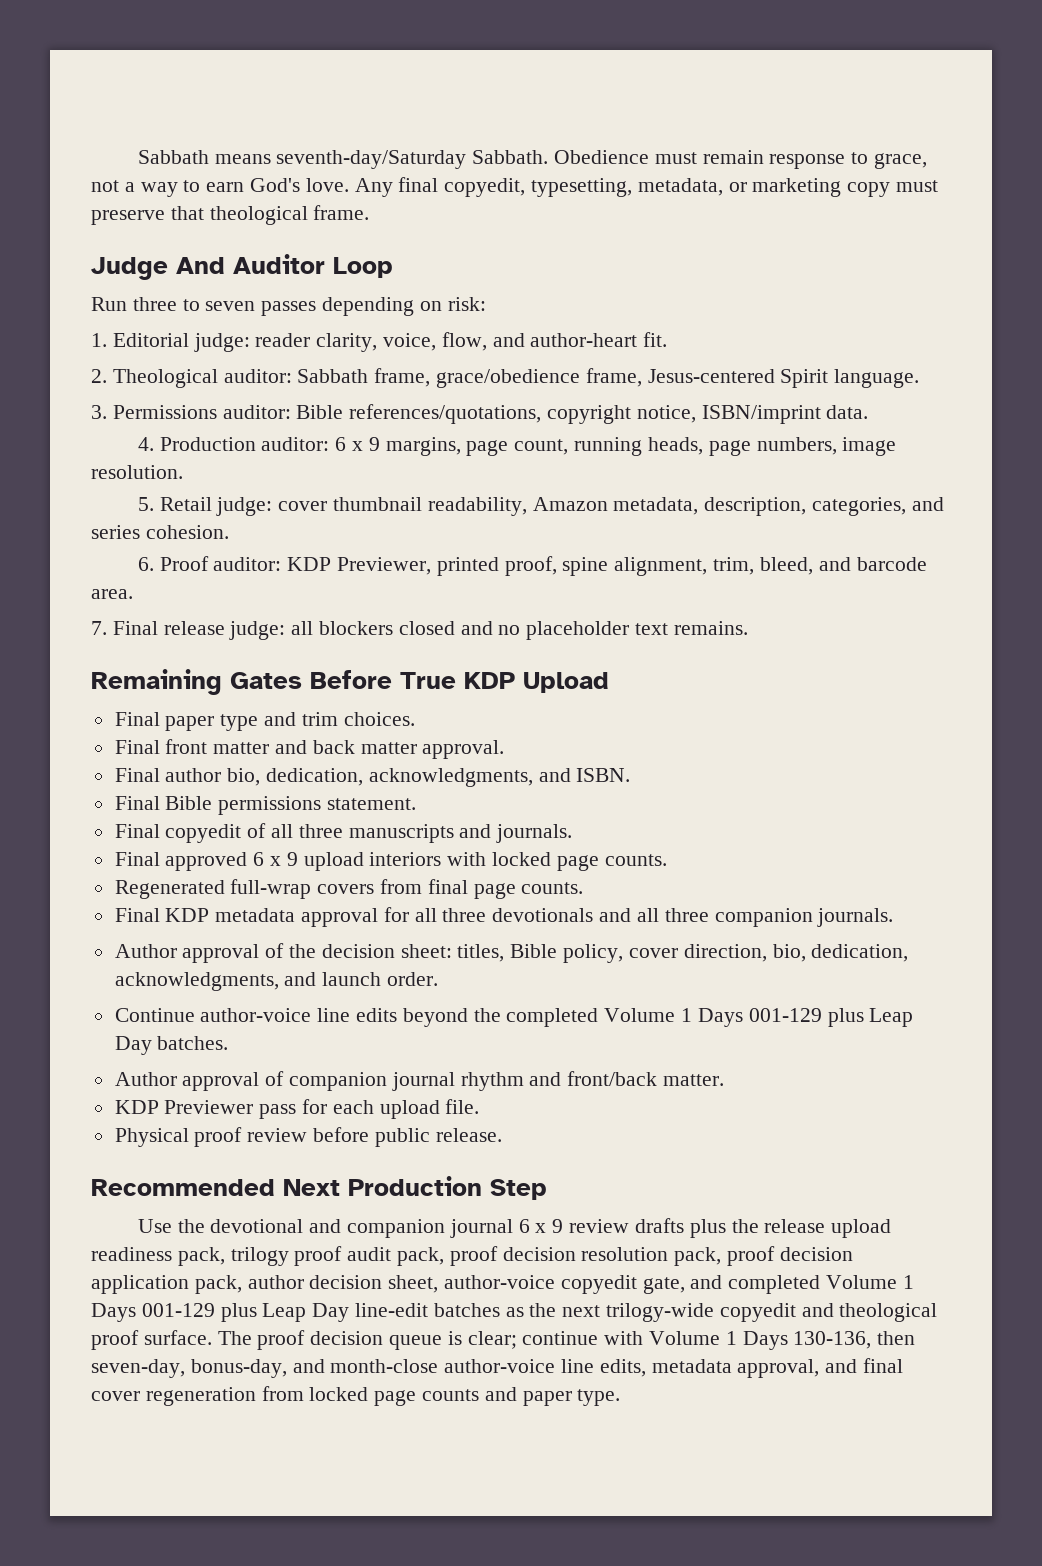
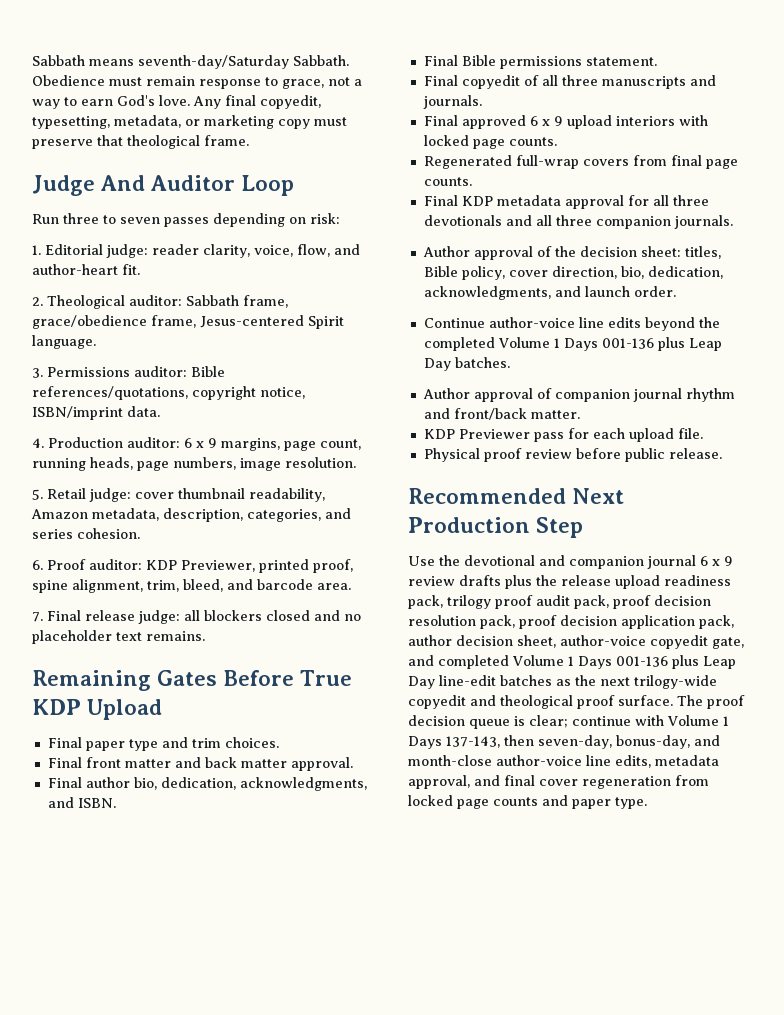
[748,1008,822,1022] 001-129 -> [601,338,654,349] 001-136
[141,1303,215,1317] 001-129 -> [616,656,668,667] 001-136
[793,1331,872,1349] 130-136, -> [446,736,500,748] 137-143,

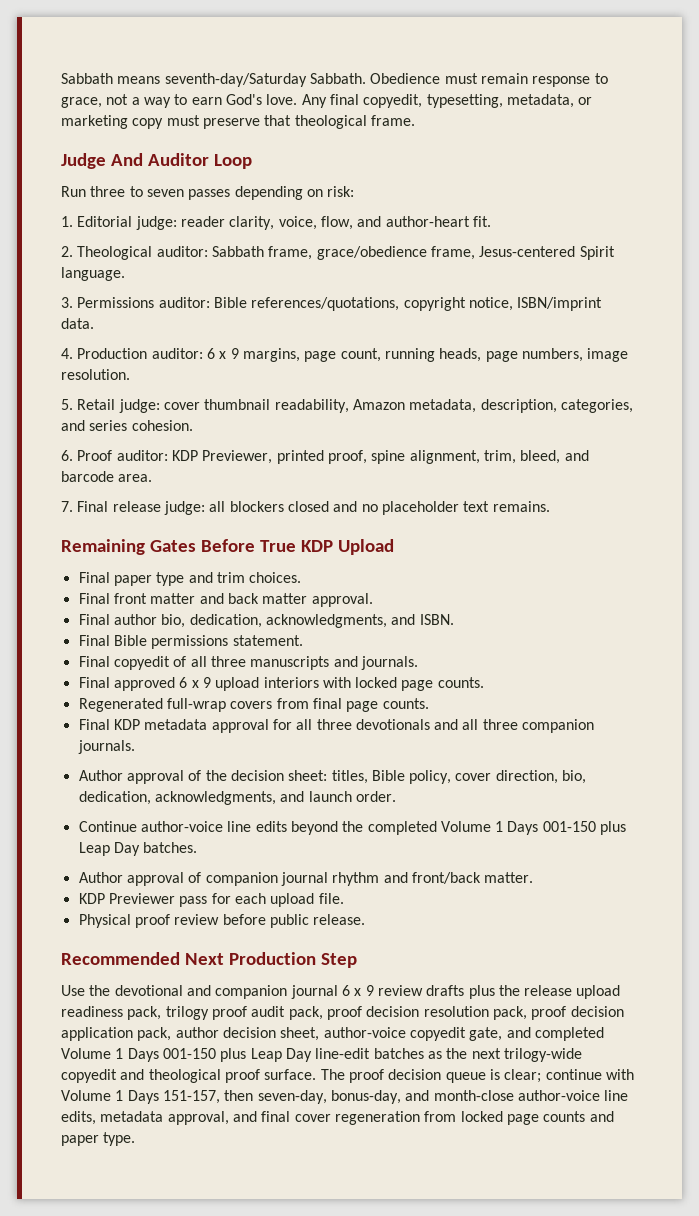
[601,338,654,349] 001-136 -> [542,821,596,832] 001-150
[616,656,668,667] 001-136 -> [162,1048,216,1059] 001-150
[446,736,500,748] 137-143, -> [162,1090,220,1104] 151-157,

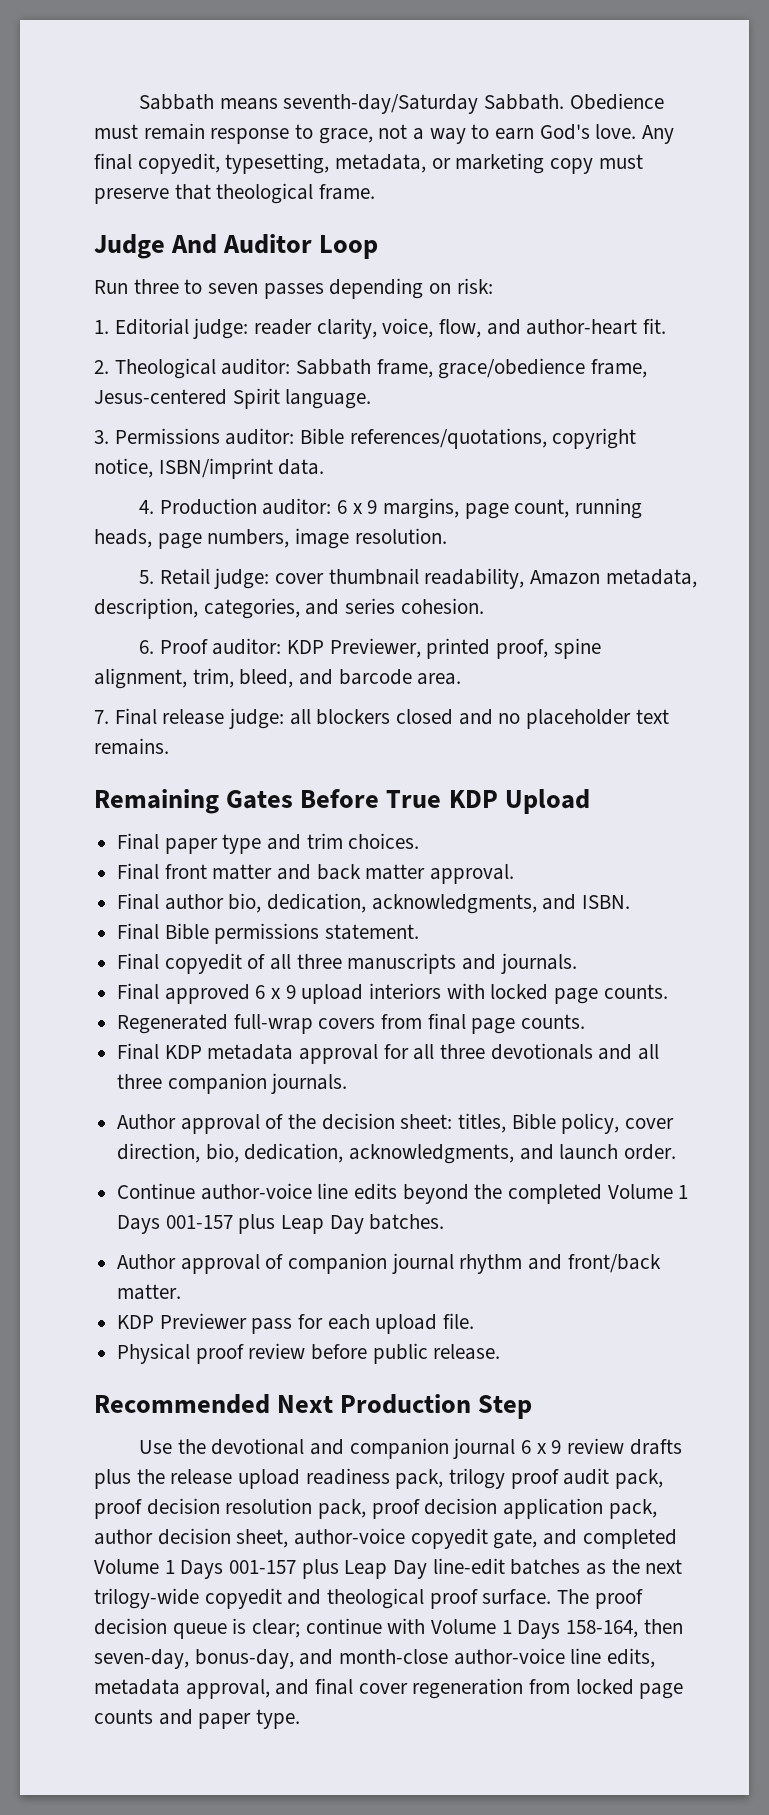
[542,821,596,832] 001-150 -> [165,1215,233,1229] 001-157
[162,1048,216,1059] 001-150 -> [229,1560,297,1574] 001-157
[162,1090,220,1104] 151-157, -> [566,1620,639,1638] 158-164,

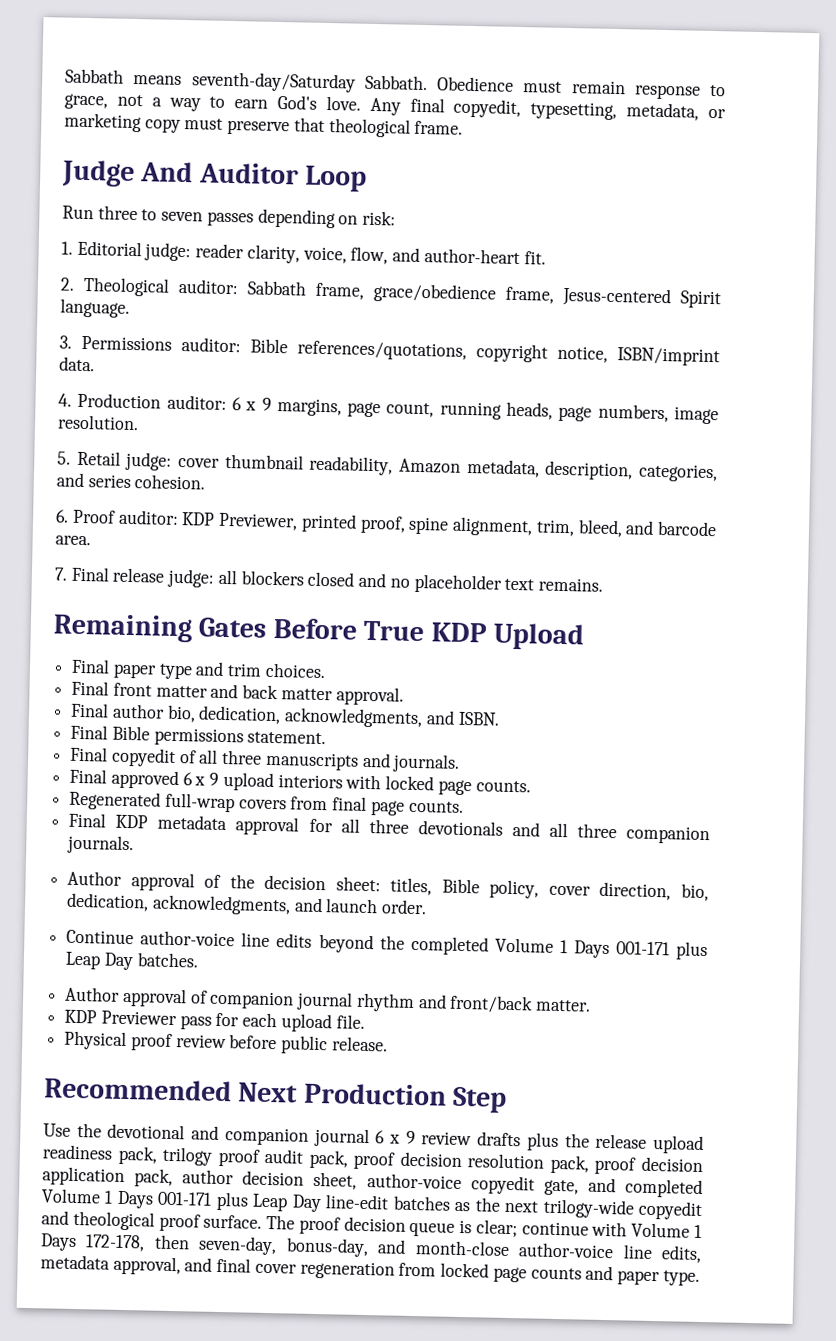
[165,1215,233,1229] 001-157 -> [615,941,670,956] 001-171
[229,1560,297,1574] 001-157 -> [157,1191,213,1206] 001-171
[566,1620,639,1638] 158-164, -> [85,1234,146,1252] 172-178,

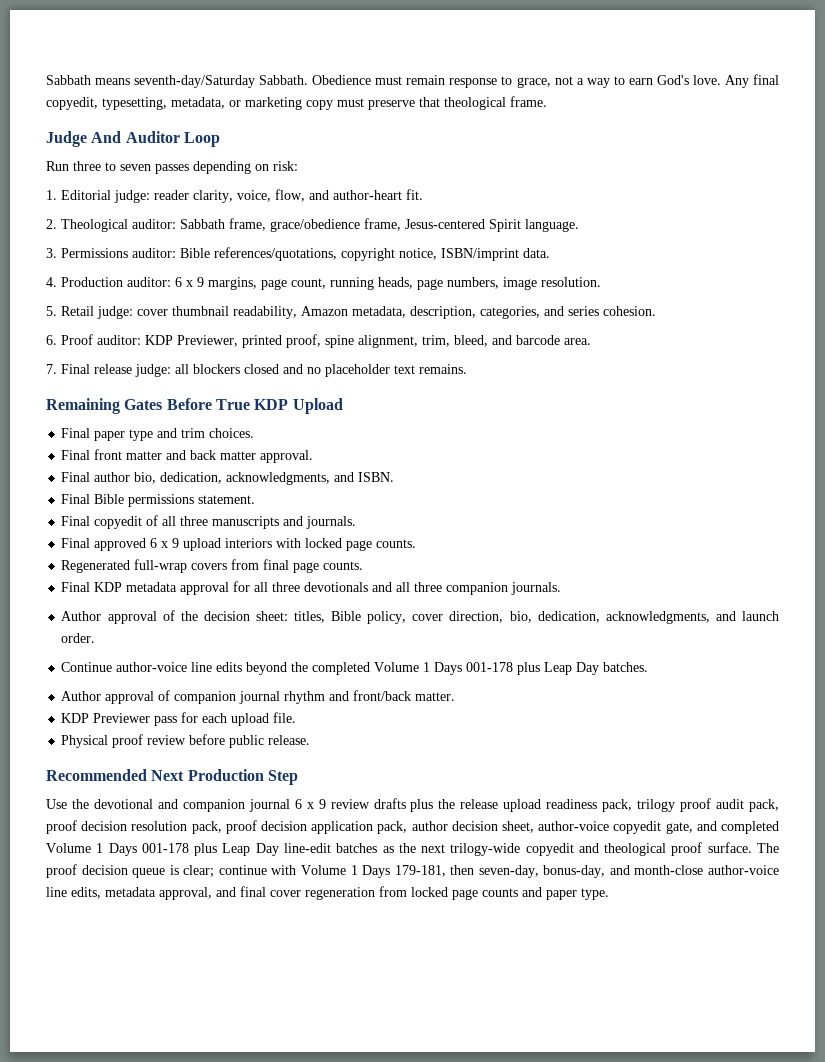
[615,941,670,956] 001-171 -> [466,662,514,672] 001-178
[157,1191,213,1206] 001-171 -> [141,843,189,853] 001-178
[85,1234,146,1252] 172-178, -> [394,865,446,877] 179-181,

